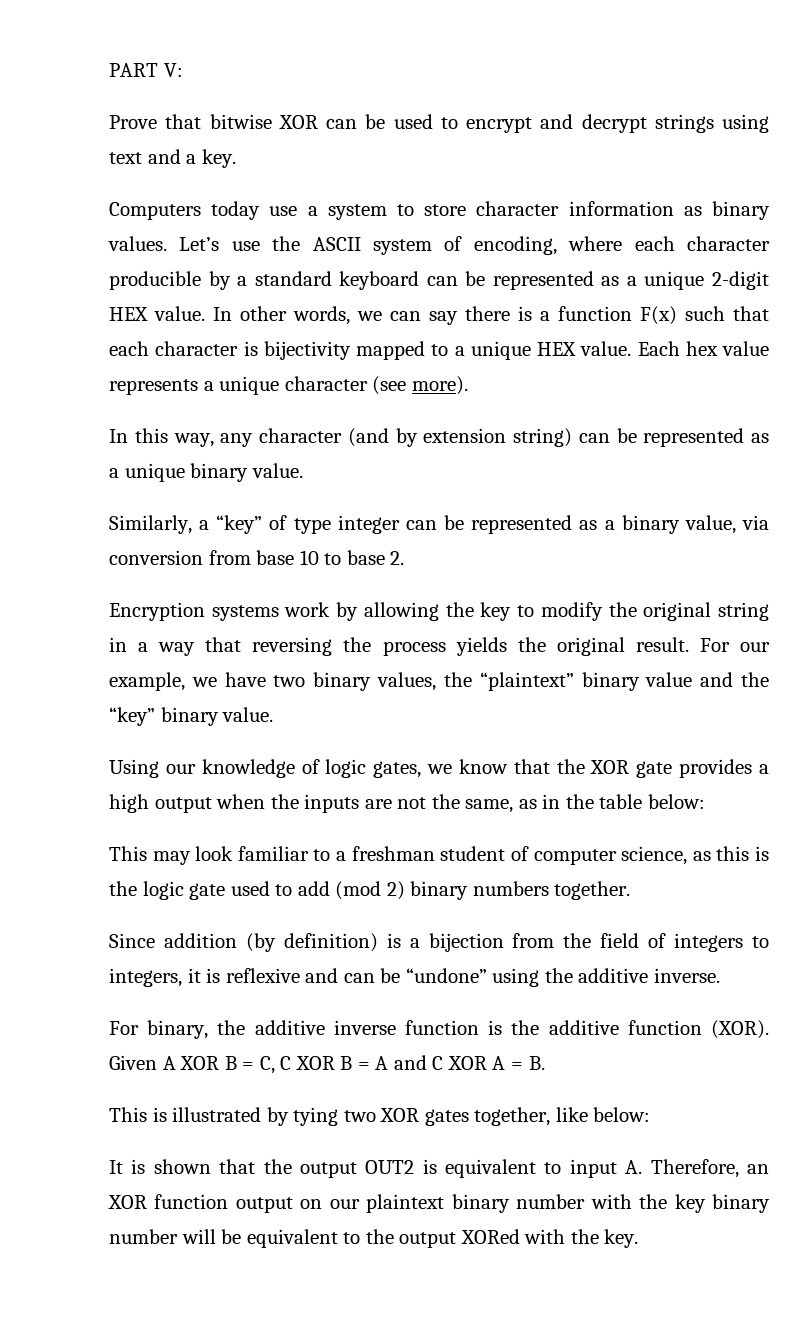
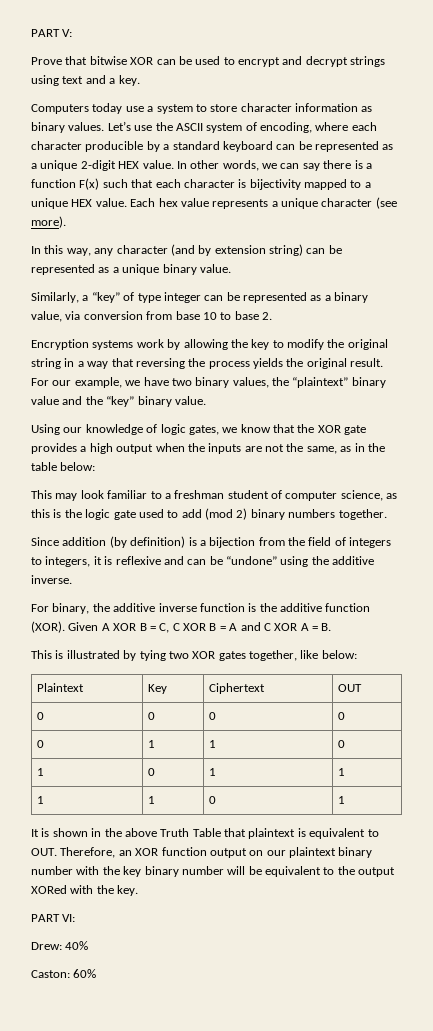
[109,1159,415,1178] // It is shown that the output OUT2 -> [37,683,85,692] [148,684,168,694] [209,683,266,694] [338,684,363,692] [37,712,45,720] [148,712,156,720] [209,712,217,720] [338,712,346,720] [37,740,45,748] [148,740,156,748] [209,740,217,748] [338,740,346,748] [37,768,45,776] [148,768,156,776] [209,768,217,776] [338,768,346,776] [37,796,45,804] [148,796,156,804] [209,796,217,804] [338,796,346,804] [31,828,296,839] // Plaintext | Key | Ciphertext | OUT // 0 | 0 | 0 | 0 // 0 | 1 | 1 | 0 // 1 | 0 | 1 | 1 // 1 | 1 | 0 | 1 // It is shown in the above Truth Table that plaintext
[569,1159,643,1178] input A. -> [31,848,57,856] OUT.
(639, 1238) none -> [31,914,76,922] [31,941,89,950] [31,969,97,978] // PART VI: // Drew: 40% // Caston: 60%

